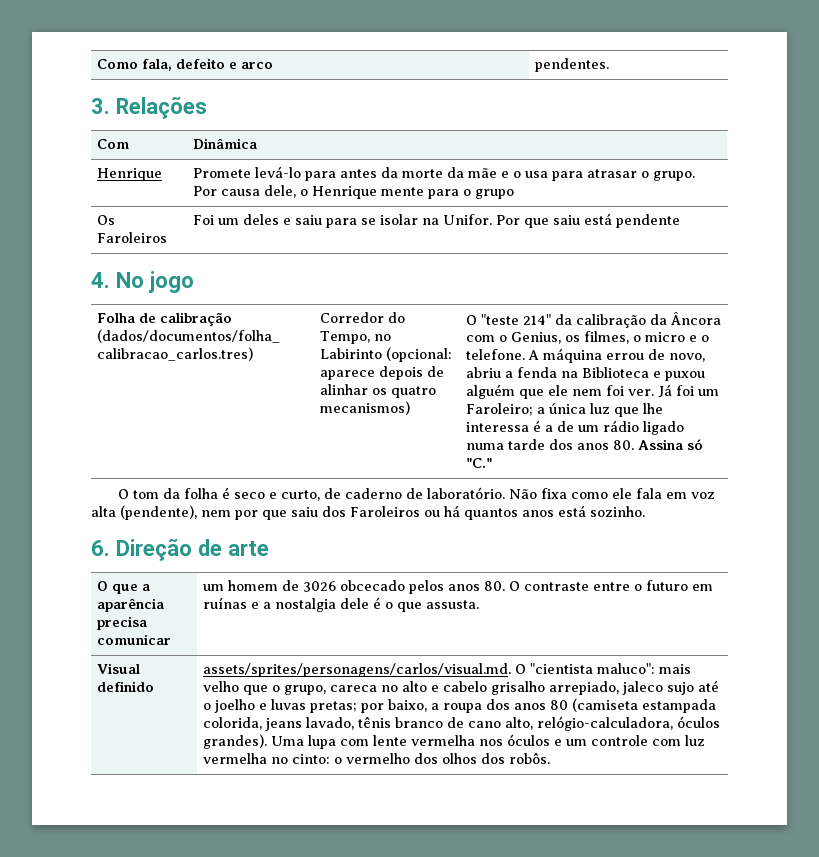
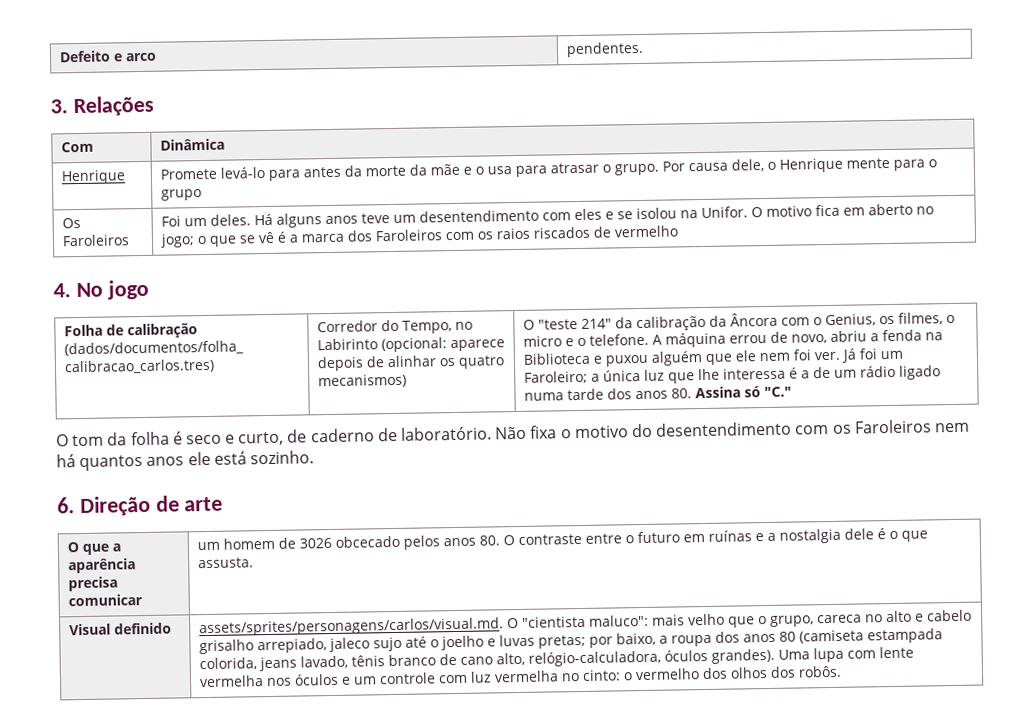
[97,58,226,71] Como fala, defeito -> [58,50,111,63] Defeito
[243,213,681,228] deles e saiu para se isolar na Unifor. Por que saiu está pendente -> [209,203,934,228] [159,225,678,248] deles. Há alguns anos teve um desentendimento com eles e se isolou na Unifor. O motivo fica em aberto no jogo; o que se vê é a marca dos Faroleiros com os raios riscados de vermelho
[571,488,716,499] [91,505,440,520] como ele fala em voz alta (pendente), nem por que saiu dos Faroleiros ou -> [560,419,970,439] o motivo do desentendimento com os Faroleiros nem
(554, 513) none -> [187,451,211,466] ele

